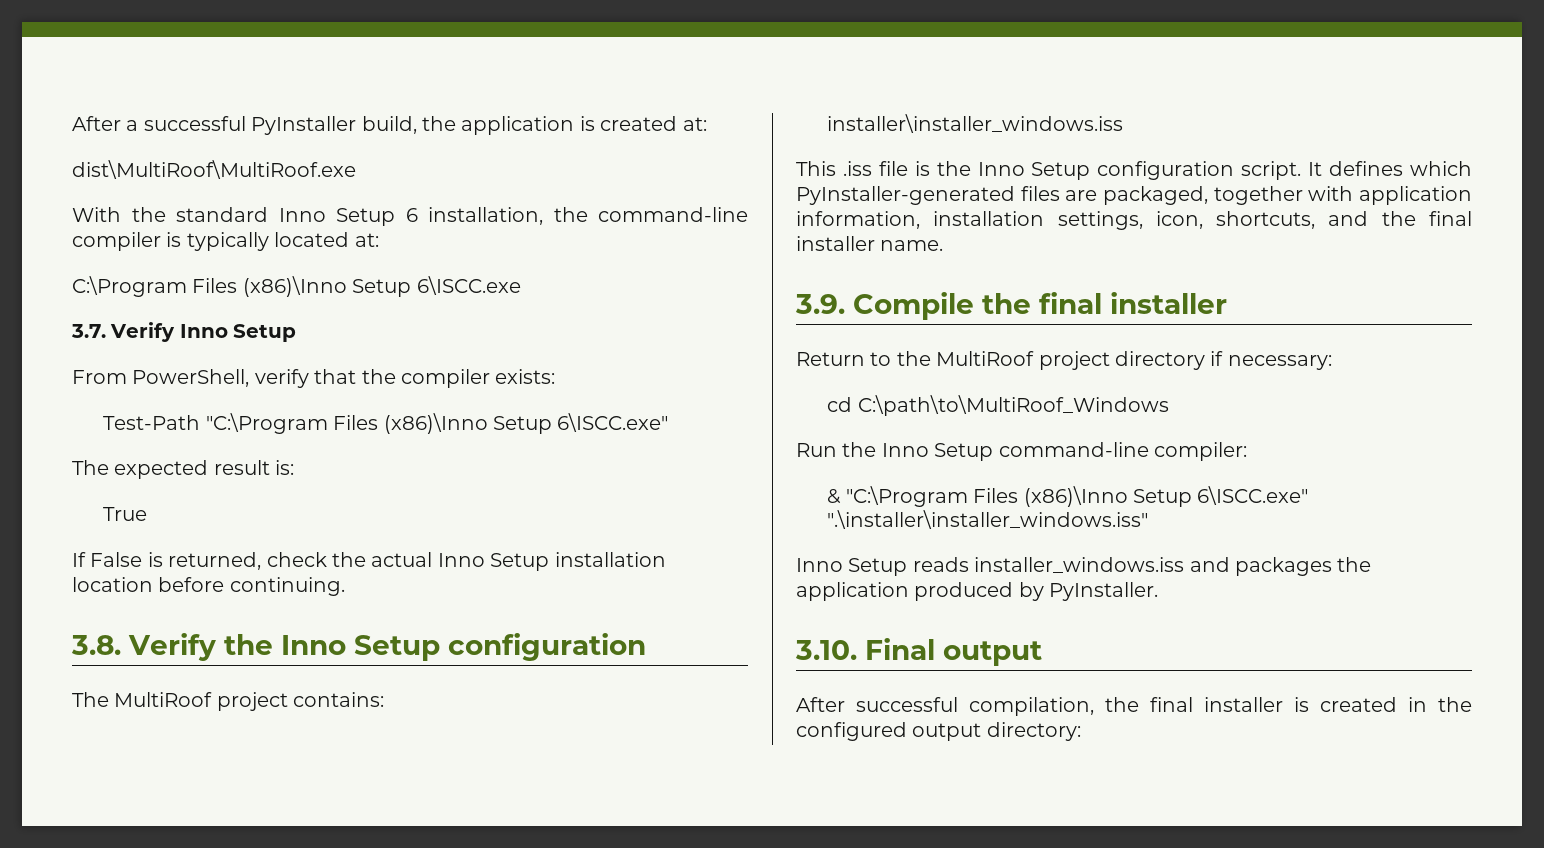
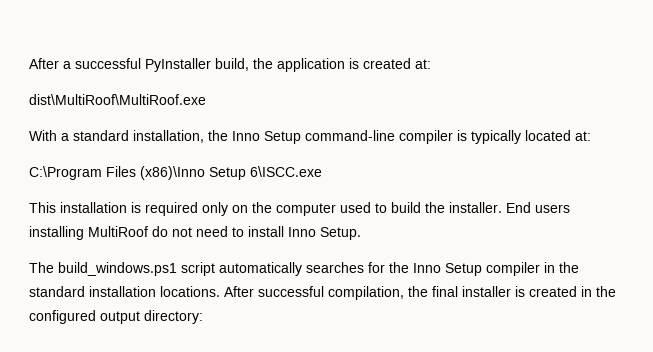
[131,207,588,226] the standard Inno Setup 6 installation, the -> [61,130,301,144] a standard installation, the Inno Setup
[71,322,297,342] [72,369,556,388] [103,413,669,434] [72,460,295,479] [103,507,148,521] [72,552,666,571] [72,577,345,596] [71,633,646,661] [72,692,385,711] [827,114,1124,133] [796,161,1472,180] [796,186,1472,205] [796,211,1472,230] [796,236,944,251] [795,292,1227,320] [796,351,1332,370] [827,395,1169,416] [796,442,1247,461] [827,486,1309,507] [827,510,1149,529] [796,557,1372,576] [796,582,1159,601] [795,638,1042,666] 3.7. Verify Inno Setup // From PowerShell, verify that the compiler exists: // Test-Path "C:\Program Files (x86)\Inno Setup 6\ISCC.exe" // The expected result is: // True // If False is returned, check the actual Inno Setup installation location before continuing. // 3.8. Verify the Inno Setup configuration // The MultiRoof project contains: // installer\installer_windows.iss // This .iss file is the Inno Setup configuration script. It defines which PyInstaller-generated files are packaged, together with application information, installation settings, icon, shortcuts, and the final installer name. // 3.9. Compile the final installer // Return to the MultiRoof project directory if necessary: // cd C:\path\to\MultiRoof_Windows // Run the Inno Setup command-line compiler: // & "C:\Program Files (x86)\Inno Setup 6\ISCC.exe" ".\installer\installer_windows.iss" // Inno Setup reads installer_windows.iss and packages the application produced by PyInstaller. // 3.10. Final output // -> [29,202,570,216] [29,226,361,240] [29,262,579,276] [29,286,220,297] This installation is required only on the computer used to build the installer. End users installing MultiRoof do not need to install Inno Setup. // The build_windows.ps1 script automatically searches for the Inno Setup compiler in the standard installation locations.

